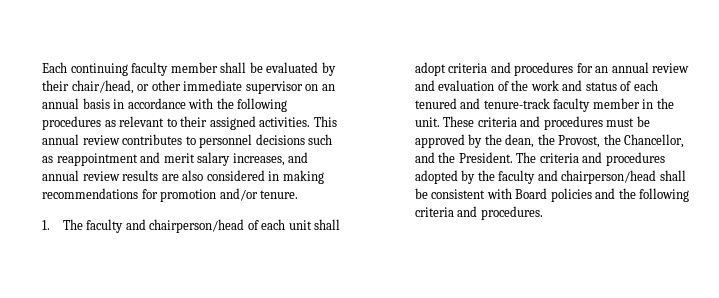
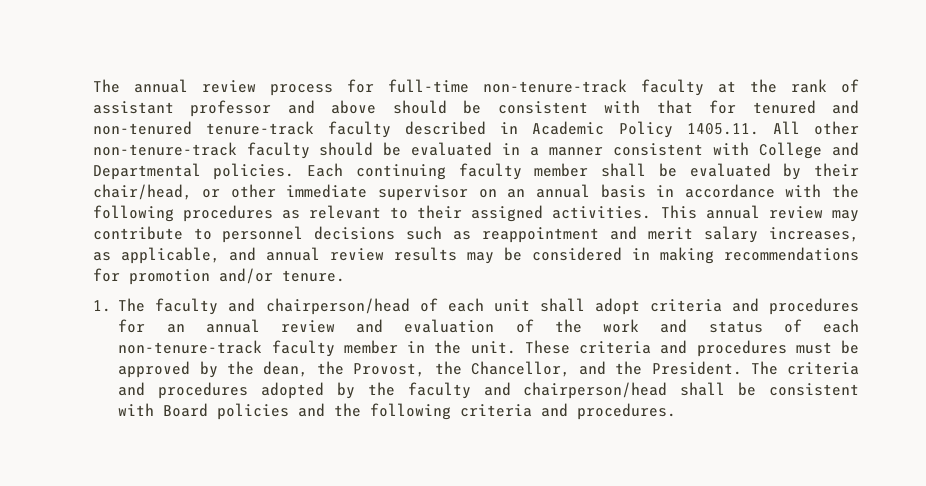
(42, 67) none -> [92,79,859,96] [92,100,860,117] [92,121,859,138] [92,142,860,159] [92,163,295,180] The annual review process for full-time non-tenure-track faculty at the rank of assistant professor and above should be consistent with that for tenured and non-tenured tenure-track faculty described in Academic Policy 1405.11. All other non-tenure-track faculty should be evaluated in a manner consistent with College and Departmental policies.
[122,134,183,145] contributes -> [832,210,859,222] [92,226,183,240] may contribute
(285, 159) none -> [92,247,220,264] as applicable,
[161,170,204,181] are also -> [467,247,523,264] may be
[414,98,550,109] tenured and tenure-track -> [118,340,263,354] non-tenure-track

